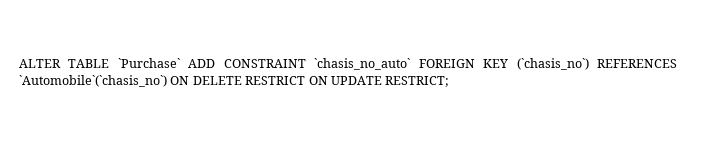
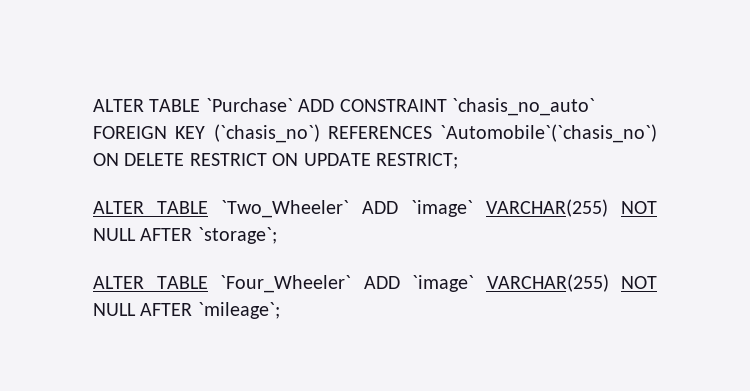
(450, 81) none -> [93,199,657,218] [93,227,277,244] [93,274,657,293] [93,302,280,319] // ALTER TABLE `Two_Wheeler` ADD `image` VARCHAR(255) NOT NULL AFTER `storage`; // ALTER TABLE `Four_Wheeler` ADD `image` VARCHAR(255) NOT NULL AFTER `mileage`;

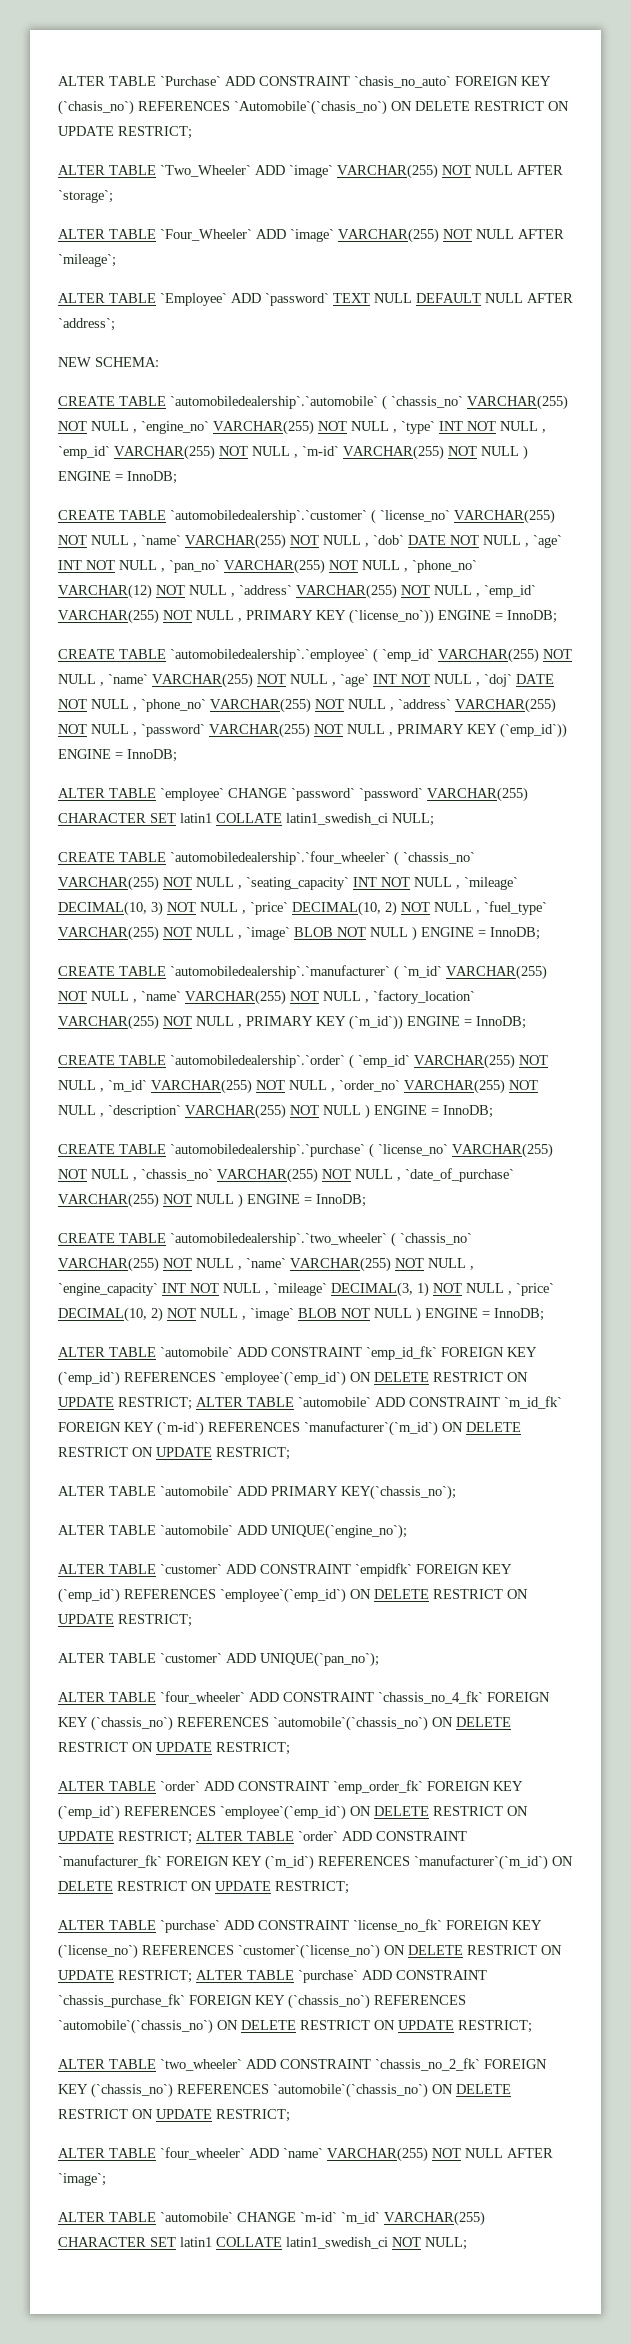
(280, 310) none -> [58,293,573,306] [58,318,115,331] [58,357,159,367] [58,395,568,410] [58,420,546,435] [58,445,528,460] [58,471,177,484] [58,509,555,524] [58,534,562,549] [58,559,477,574] [58,584,536,599] [58,609,557,624] [58,648,572,663] [58,673,554,688] [58,698,556,713] [58,723,567,738] [58,749,177,762] [58,787,528,802] [58,813,434,826] [58,851,475,866] [58,876,518,891] [58,901,547,916] [58,926,540,941] [58,965,547,980] [58,990,475,1005] [58,1015,526,1030] [58,1054,548,1069] [58,1079,538,1094] [58,1104,493,1119] [58,1143,553,1158] [58,1168,514,1183] [58,1193,366,1208] [58,1232,472,1247] [58,1257,474,1272] [58,1282,554,1297] [58,1307,544,1322] [58,1346,537,1360] [58,1371,528,1386] [58,1396,562,1410] [58,1421,521,1436] [58,1447,290,1460] [58,1485,456,1500] [58,1524,407,1539] [58,1563,512,1577] [58,1588,528,1603] [58,1614,192,1627] [58,1652,379,1667] [58,1691,550,1704] [58,1716,511,1731] [58,1742,290,1755] [58,1780,523,1794] [58,1805,528,1820] [58,1831,467,1844] [58,1855,573,1870] [58,1881,349,1894] [58,1919,542,1933] [58,1944,562,1959] [58,1970,487,1983] [58,1994,466,2009] [58,2019,532,2034] [58,2058,547,2071] [58,2083,511,2098] [58,2109,290,2122] [58,2147,553,2162] [58,2173,106,2186] [58,2211,485,2226] [58,2237,467,2250] // ALTER TABLE `Employee` ADD `password` TEXT NULL DEFAULT NULL AFTER `address`; // NEW SCHEMA: // CREATE TABLE `automobiledealership`.`automobile` ( `chassis_no` VARCHAR(255) NOT NULL , `engine_no` VARCHAR(255) NOT NULL , `type` INT NOT NULL , `emp_id` VARCHAR(255) NOT NULL , `m-id` VARCHAR(255) NOT NULL ) ENGINE = InnoDB; // CREATE TABLE `automobiledealership`.`customer` ( `license_no` VARCHAR(255) NOT NULL , `name` VARCHAR(255) NOT NULL , `dob` DATE NOT NULL , `age` INT NOT NULL , `pan_no` VARCHAR(255) NOT NULL , `phone_no` VARCHAR(12) NOT NULL , `address` VARCHAR(255) NOT NULL , `emp_id` VARCHAR(255) NOT NULL , PRIMARY KEY (`license_no`)) ENGINE = InnoDB; // CREATE TABLE `automobiledealership`.`employee` ( `emp_id` VARCHAR(255) NOT NULL , `name` VARCHAR(255) NOT NULL , `age` INT NOT NULL , `doj` DATE NOT NULL , `phone_no` VARCHAR(255) NOT NULL , `address` VARCHAR(255) NOT NULL , `password` VARCHAR(255) NOT NULL , PRIMARY KEY (`emp_id`)) ENGINE = InnoDB; // ALTER TABLE `employee` CHANGE `password` `password` VARCHAR(255) CHARACTER SET latin1 COLLATE latin1_swedish_ci NULL; // CREATE TABLE `automobiledealership`.`four_wheeler` ( `chassis_no` VARCHAR(255) NOT NULL , `seating_capacity` INT NOT NULL , `mileage` DECIMAL(10, 3) NOT NULL , `price` DECIMAL(10, 2) NOT NULL , `fuel_type` VARCHAR(255) NOT NULL , `image` BLOB NOT NULL ) ENGINE = InnoDB; // CREATE TABLE `automobiledealership`.`manufacturer` ( `m_id` VARCHAR(255) NOT NULL , `name` VARCHAR(255) NOT NULL , `factory_location` VARCHAR(255) NOT NULL , PRIMARY KEY (`m_id`)) ENGINE = InnoDB; // CREATE TABLE `automobiledealership`.`order` ( `emp_id` VARCHAR(255) NOT NULL , `m_id` VARCHAR(255) NOT NULL , `order_no` VARCHAR(255) NOT NULL , `description` VARCHAR(255) NOT NULL ) ENGINE = InnoDB; // CREATE TABLE `automobiledealership`.`purchase` ( `license_no` VARCHAR(255) NOT NULL , `chassis_no` VARCHAR(255) NOT NULL , `date_of_purchase` VARCHAR(255) NOT NULL ) ENGINE = InnoDB; // CREATE TABLE `automobiledealership`.`two_wheeler` ( `chassis_no` VARCHAR(255) NOT NULL , `name` VARCHAR(255) NOT NULL , `engine_capacity` INT NOT NULL , `mileage` DECIMAL(3, 1) NOT NULL , `price` DECIMAL(10, 2) NOT NULL , `image` BLOB NOT NULL ) ENGINE = InnoDB; // ALTER TABLE `automobile` ADD CONSTRAINT `emp_id_fk` FOREIGN KEY (`emp_id`) REFERENCES `employee`(`emp_id`) ON DELETE RESTRICT ON UPDATE RESTRICT; ALTER TABLE `automobile` ADD CONSTRAINT `m_id_fk` FOREIGN KEY (`m-id`) REFERENCES `manufacturer`(`m_id`) ON DELETE RESTRICT ON UPDATE RESTRICT; // ALTER TABLE `automobile` ADD PRIMARY KEY(`chassis_no`); // ALTER TABLE `automobile` ADD UNIQUE(`engine_no`); // ALTER TABLE `customer` ADD CONSTRAINT `empidfk` FOREIGN KEY (`emp_id`) REFERENCES `employee`(`emp_id`) ON DELETE RESTRICT ON UPDATE RESTRICT; // ALTER TABLE `customer` ADD UNIQUE(`pan_no`); // ALTER TABLE `four_wheeler` ADD CONSTRAINT `chassis_no_4_fk` FOREIGN KEY (`chassis_no`) REFERENCES `automobile`(`chassis_no`) ON DELETE RESTRICT ON UPDATE RESTRICT; // ALTER TABLE `order` ADD CONSTRAINT `emp_order_fk` FOREIGN KEY (`emp_id`) REFERENCES `employee`(`emp_id`) ON DELETE RESTRICT ON UPDATE RESTRICT; ALTER TABLE `order` ADD CONSTRAINT `manufacturer_fk` FOREIGN KEY (`m_id`) REFERENCES `manufacturer`(`m_id`) ON DELETE RESTRICT ON UPDATE RESTRICT; // ALTER TABLE `purchase` ADD CONSTRAINT `license_no_fk` FOREIGN KEY (`license_no`) REFERENCES `customer`(`license_no`) ON DELETE RESTRICT ON UPDATE RESTRICT; ALTER TABLE `purchase` ADD CONSTRAINT `chassis_purchase_fk` FOREIGN KEY (`chassis_no`) REFERENCES `automobile`(`chassis_no`) ON DELETE RESTRICT ON UPDATE RESTRICT; // ALTER TABLE `two_wheeler` ADD CONSTRAINT `chassis_no_2_fk` FOREIGN KEY (`chassis_no`) REFERENCES `automobile`(`chassis_no`) ON DELETE RESTRICT ON UPDATE RESTRICT; // ALTER TABLE `four_wheeler` ADD `name` VARCHAR(255) NOT NULL AFTER `image`; // ALTER TABLE `automobile` CHANGE `m-id` `m_id` VARCHAR(255) CHARACTER SET latin1 COLLATE latin1_swedish_ci NOT NULL;

